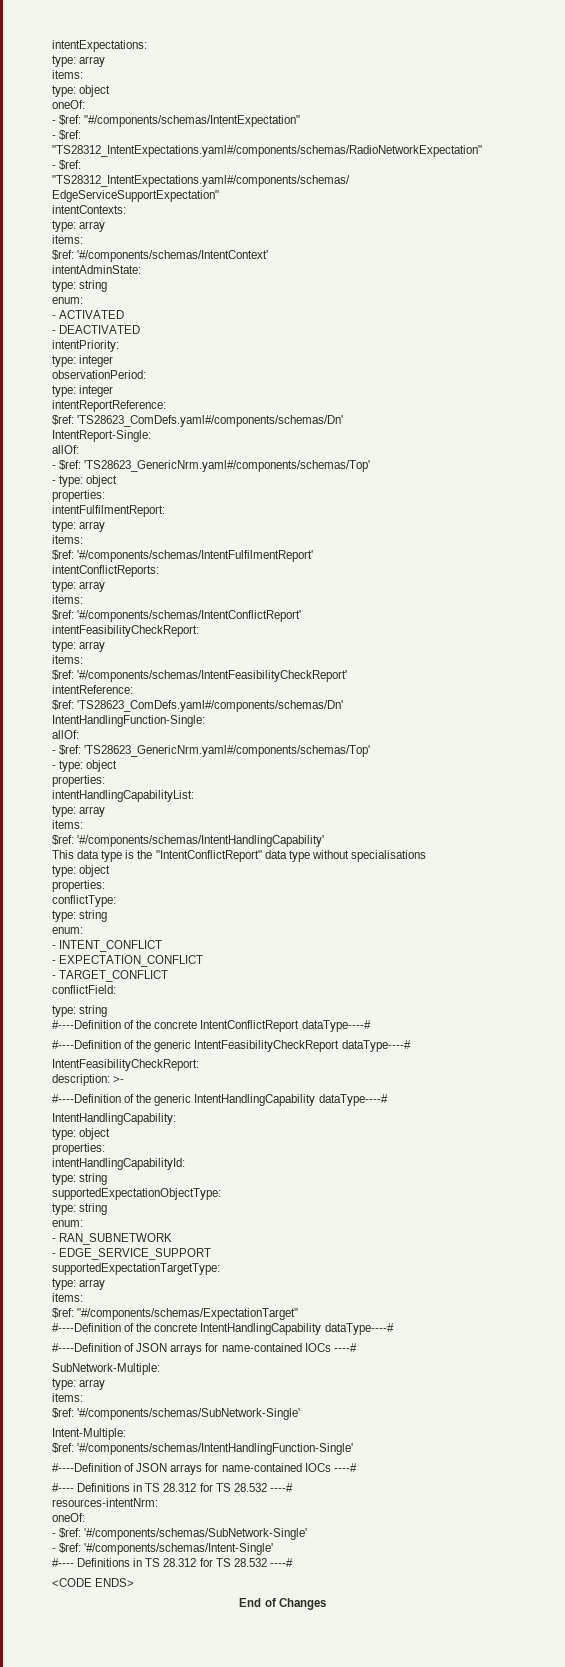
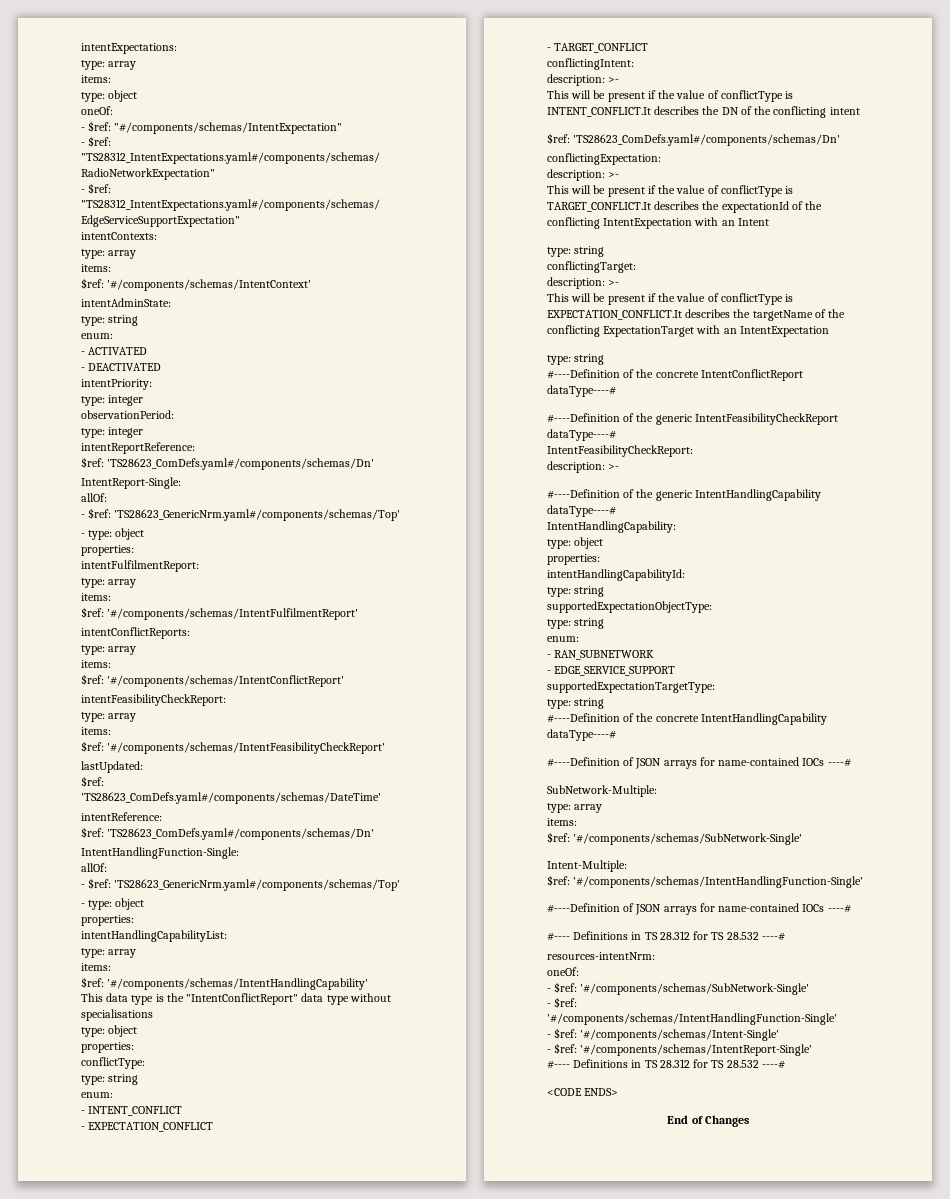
(348, 676) none -> [81,761,143,773] [81,776,104,787] [81,792,381,804] // lastUpdated: // $ref: 'TS28623_ComDefs.yaml#/components/schemas/DateTime'
[52,985,116,994] conflictField: -> [547,58,634,70] [547,74,620,86] [547,90,794,102] [547,106,860,118] [547,133,841,146] [547,153,661,165] [547,169,620,181] [547,185,794,197] [547,201,823,213] [547,217,769,229] [547,246,605,257] [547,261,636,273] [547,277,620,289] [547,293,794,305] [547,309,846,321] [547,325,829,337] conflictingIntent: // description: >- // This will be present if the value of conflictType is INTENT_CONFLICT.It describes the DN of the conflicting intent // $ref: 'TS28623_ComDefs.yaml#/components/schemas/Dn' // conflictingExpectation: // description: >- // This will be present if the value of conflictType is TARGET_CONFLICT.It describes the expectationId of the conflicting IntentExpectation with an Intent // type: string // conflictingTarget: // description: >- // This will be present if the value of conflictType is EXPECTATION_CONFLICT.It describes the targetName of the conflicting ExpectationTarget with an IntentExpectation
[79,1279,106,1290] [52,1293,83,1302] [52,1308,299,1320] array // items: // $ref: "#/components/schemas/ExpectationTarget" -> [574,698,605,709] string
(308, 1534) none -> [547,997,578,1008] [547,1013,837,1025] // - $ref: '#/components/schemas/IntentHandlingFunction-Single'
(274, 1549) none -> [547,1043,813,1056] // - $ref: '#/components/schemas/IntentReport-Single'

